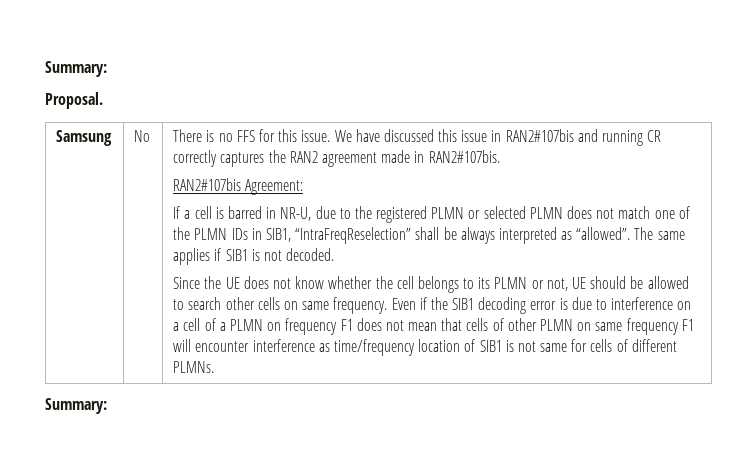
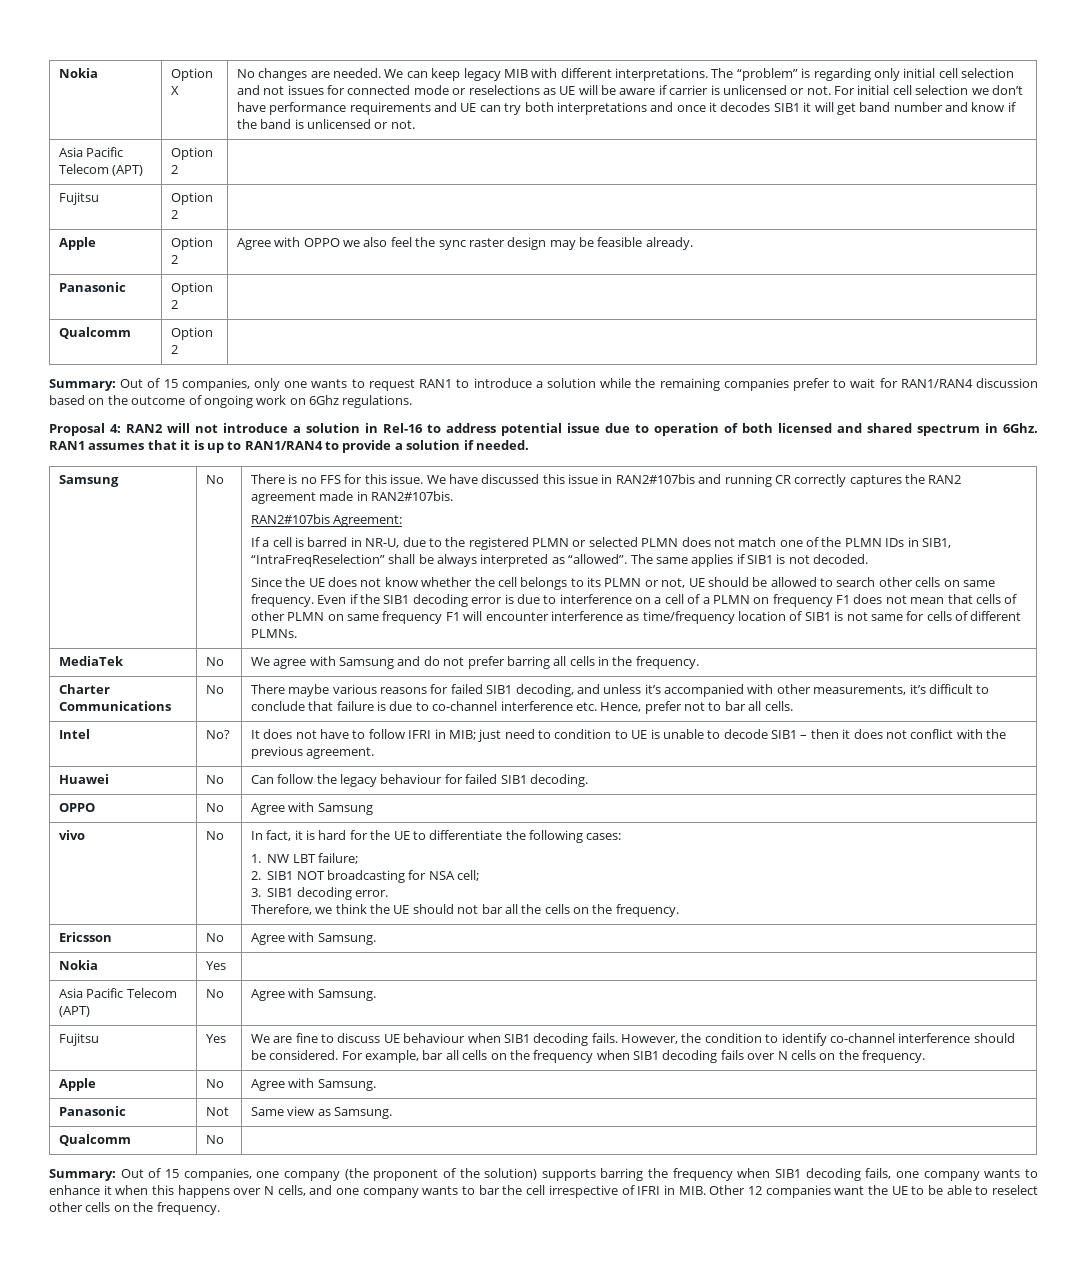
[45,61,107,77] [45,92,103,109] Summary: // Proposal. -> [58,68,98,78] [170,68,213,81] [170,86,179,95] [236,68,1015,81] [236,85,1023,95] [236,102,1016,115] [236,119,415,129] [58,147,124,157] [58,164,144,176] [170,147,213,160] [170,165,178,174] [58,192,99,205] [170,192,213,205] [170,210,178,219] [58,237,96,250] [170,237,213,250] [170,255,178,264] [236,237,693,250] [58,282,126,292] [170,282,213,295] [170,300,178,309] [58,327,131,339] [170,327,213,340] [170,345,178,354] [49,378,1039,391] [49,395,413,408] [49,423,1038,436] [49,440,529,453] Nokia | Option X | No changes are needed. We can keep legacy MIB with different interpretations. The “problem” is regarding only initial cell selection and not issues for connected mode or reselections as UE will be aware if carrier is unlicensed or not. For initial cell selection we don’t have performance requirements and UE can try both interpretations and once it decodes SIB1 it will get band number and know if the band is unlicensed or not. // Asia Pacific Telecom (APT) | Option 2 | // Fujitsu | Option 2 | // Apple | Option 2 | Agree with OPPO we also feel the sync raster design may be feasible already. // Panasonic | Option 2 | // Qualcomm | Option 2 | // Summary: Out of 15 companies, only one wants to request RAN1 to introduce a solution while the remaining companies prefer to wait for RAN1/RAN4 discussion based on the outcome of ongoing work on 6Ghz regulations. // Proposal 4: RAN2 will not introduce a solution in Rel-16 to address potential issue due to operation of both licensed and shared spectrum in 6Ghz. RAN1 assumes that it is up to RAN1/RAN4 to provide a solution if needed.
[45,398,107,414] // Summary: -> [58,656,124,666] [205,657,224,666] [250,656,699,669] [58,684,110,694] [58,701,171,711] [205,685,224,694] [250,684,990,697] [250,701,793,714] [58,729,90,739] [205,730,230,739] [250,729,1007,742] [250,746,375,759] [58,774,109,784] [205,775,224,784] [250,774,588,787] [58,803,95,812] [205,803,224,812] [250,802,373,815] [58,830,85,840] [205,831,224,840] [250,830,622,843] [250,853,358,864] [250,870,480,883] [250,887,388,900] [250,904,679,917] [58,932,112,942] [205,933,224,942] [250,932,376,945] [58,960,98,970] [205,961,226,970] [58,988,177,998] [58,1006,90,1017] [205,989,224,998] [250,988,376,1001] [58,1033,99,1046] [205,1034,226,1043] [250,1033,1015,1046] [250,1050,926,1063] [58,1078,96,1091] [205,1079,224,1088] [250,1078,376,1091] [58,1106,126,1116] [205,1107,229,1116] [250,1106,393,1119] [58,1134,131,1146] [205,1135,224,1144] [49,1168,1039,1181] [49,1185,1038,1198] [49,1202,220,1215] // MediaTek | No | We agree with Samsung and do not prefer barring all cells in the frequency. // Charter Communications | No | There maybe various reasons for failed SIB1 decoding, and unless it’s accompanied with other measurements, it’s difficult to conclude that failure is due to co-channel interference etc. Hence, prefer not to bar all cells. // Intel | No? | It does not have to follow IFRI in MIB; just need to condition to UE is unable to decode SIB1 – then it does not conflict with the previous agreement. // Huawei | No | Can follow the legacy behaviour for failed SIB1 decoding. // OPPO | No | Agree with Samsung // vivo | No | In fact, it is hard for the UE to differentiate the following cases: // 1. NW LBT failure; // 2. SIB1 NOT broadcasting for NSA cell; // 3. SIB1 decoding error. // Therefore, we think the UE should not bar all the cells on the frequency. // Ericsson | No | Agree with Samsung. // Nokia | Yes | // Asia Pacific Telecom (APT) | No | Agree with Samsung. // Fujitsu | Yes | We are fine to discuss UE behaviour when SIB1 decoding fails. However, the condition to identify co-channel interference should be considered. For example, bar all cells on the frequency when SIB1 decoding fails over N cells on the frequency. // Apple | No | Agree with Samsung. // Panasonic | Not | Same view as Samsung. // Qualcomm | No | // Summary: Out of 15 companies, one company (the proponent of the solution) supports barring the frequency when SIB1 decoding fails, one company wants to enhance it when this happens over N cells, and one company wants to bar the cell irrespective of IFRI in MIB. Other 12 companies want the UE to be able to reselect other cells on the frequency.

